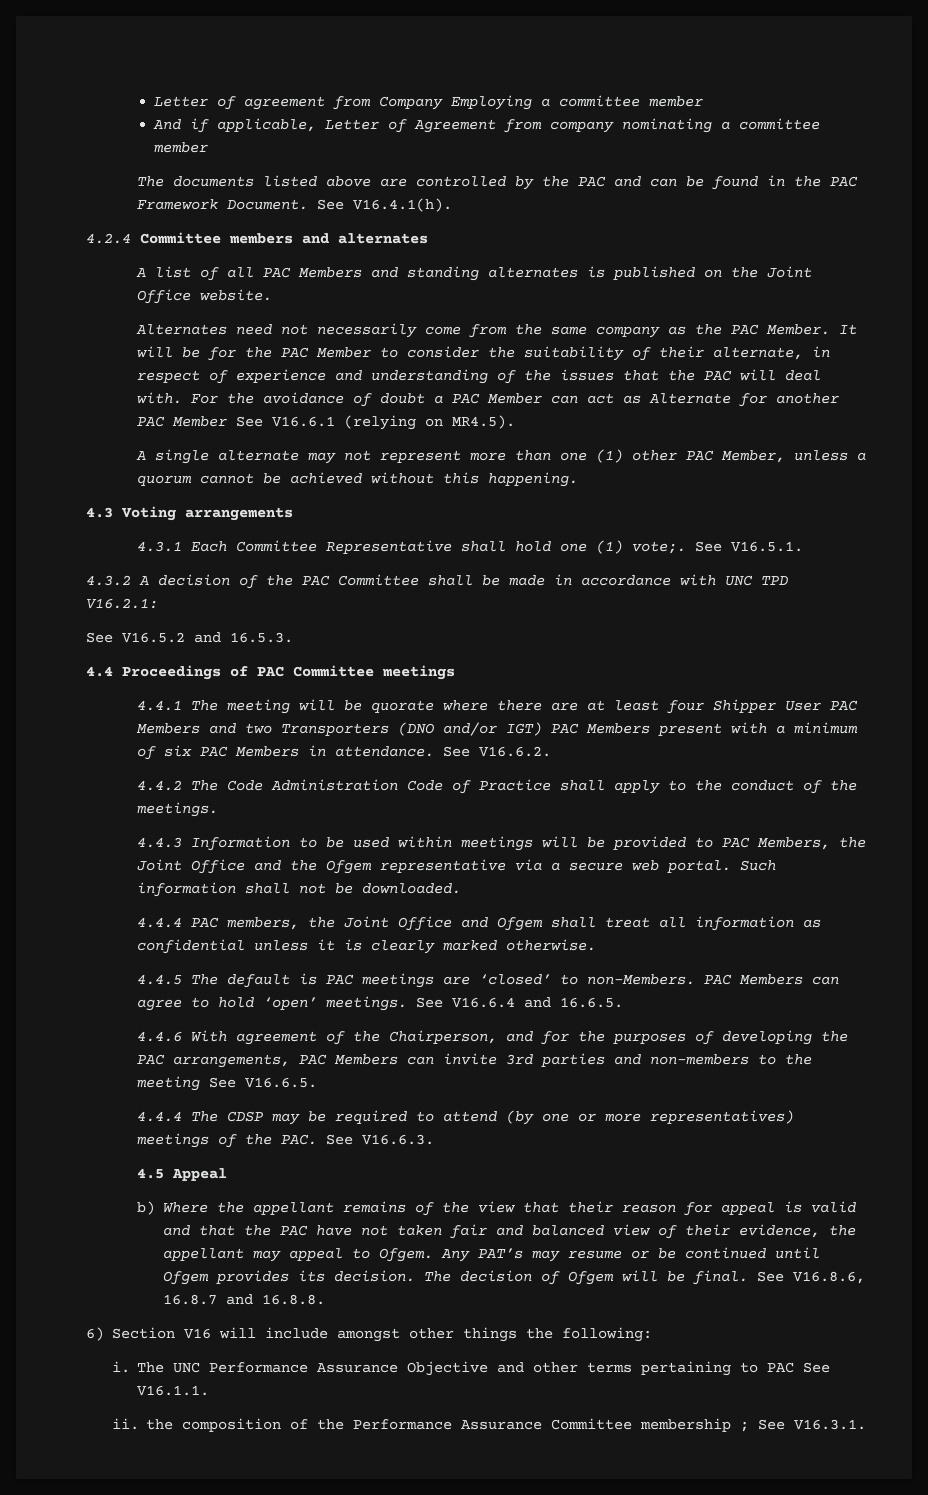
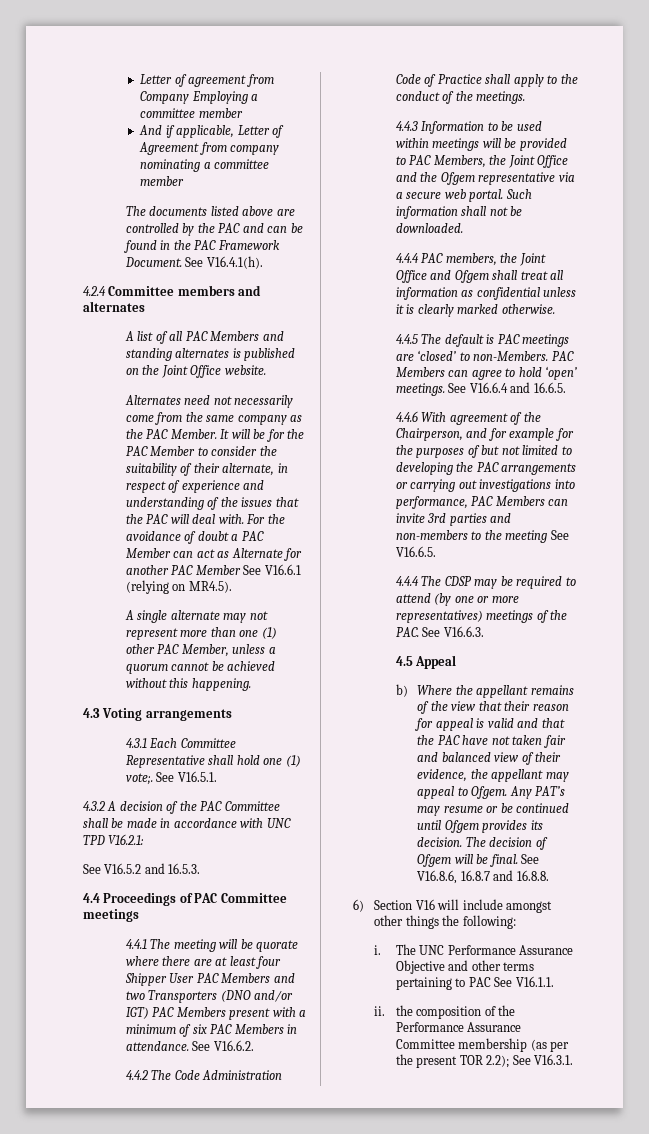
(570, 1038) none -> [509,428,574,441] example for
[722,1030,849,1045] [137,1054,291,1068] developing the PAC arrangements, -> [481,445,572,455] [395,462,577,475] [395,479,575,492] [395,496,468,509] but not limited to developing the PAC arrangements or carrying out investigations into performance,
[740,1421,750,1432] ; -> [530,1039,570,1052] [395,1054,510,1068] (as per the present TOR 2.2);

